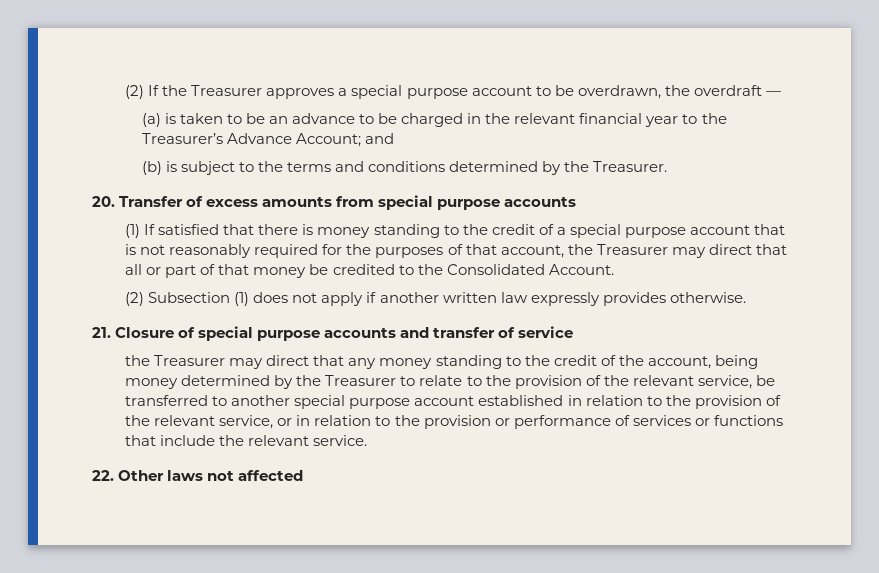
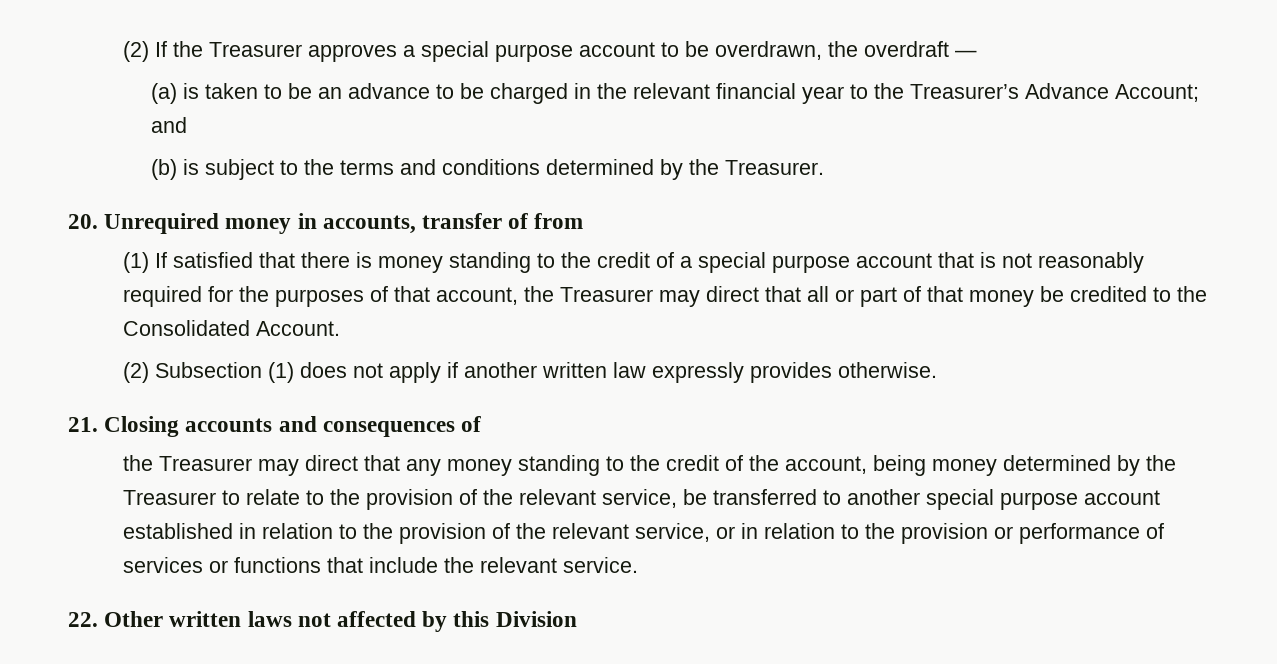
[119,195,577,210] Transfer of excess amounts from special purpose accounts -> [104,213,584,234] Unrequired money in accounts, transfer of from
[115,326,321,341] Closure of special purpose -> [104,416,180,437] Closing
[433,326,574,338] transfer of service -> [322,416,482,437] consequences of
(165, 475) none -> [169,611,242,627] written
(304, 475) none -> [422,611,577,632] by this Division

